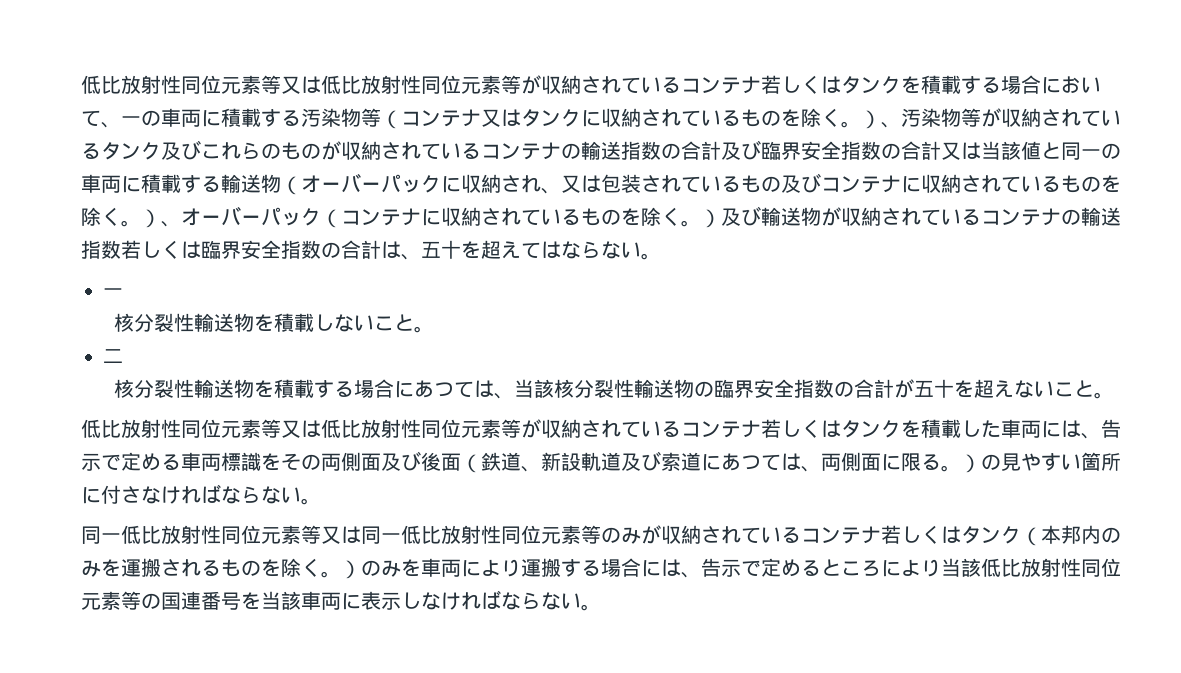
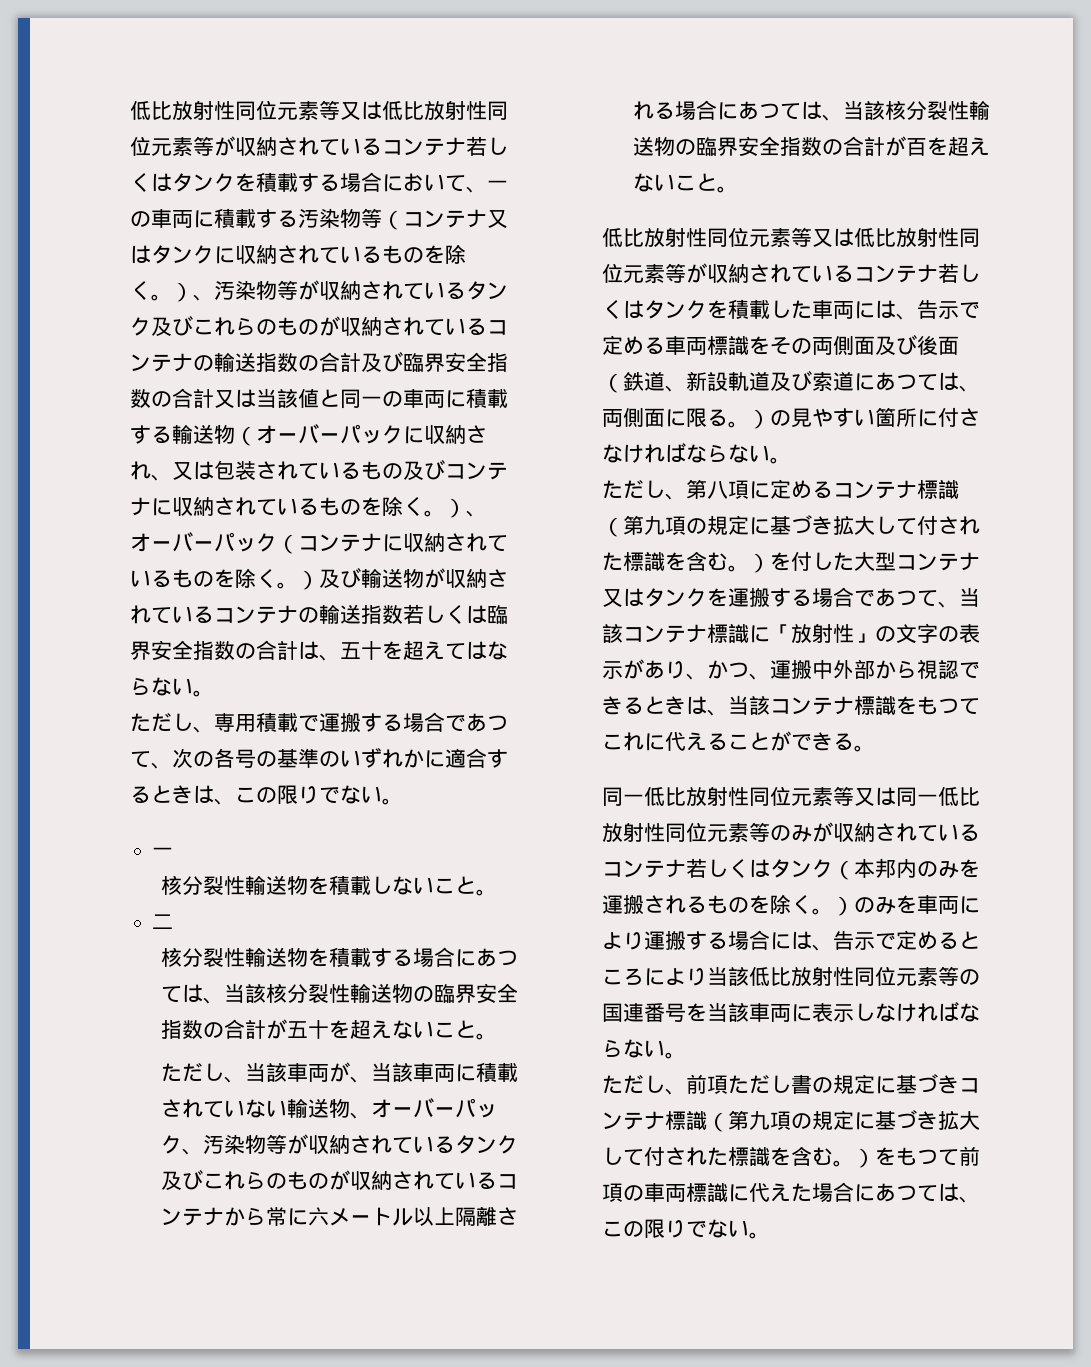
(662, 256) none -> [129,712,508,733] [129,748,508,769] [129,785,403,805] // ただし、専用積載で運搬する場合であつて、次の各号の基準のいずれかに適合するときは、この限りでない。
(1115, 395) none -> [160,1062,518,1083] [160,1098,497,1119] [160,1134,518,1155] [160,1170,518,1190] [160,1206,518,1226] [632,100,990,121] [632,136,990,157] [632,173,738,193] // ただし、当該車両が、当該車両に積載されていない輸送物、オーバーパック、汚染物等が収納されているタンク及びこれらのものが収納されているコンテナから常に六メートル以上隔離される場合にあつては、当該核分裂性輸送物の臨界安全指数の合計が百を超えないこと。
(322, 501) none -> [601,479,959,500] [601,515,980,537] [601,551,980,573] [601,587,980,608] [601,623,980,644] [601,659,980,680] [601,695,980,716] [601,731,875,752] // ただし、第八項に定めるコンテナ標識（第九項の規定に基づき拡大して付された標識を含む。）を付した大型コンテナ又はタンクを運搬する場合であつて、当該コンテナ標識に「放射性」の文字の表示があり、かつ、運搬中外部から視認できるときは、当該コンテナ標識をもつてこれに代えることができる。
(602, 607) none -> [601,1074,980,1095] [601,1110,980,1132] [601,1146,980,1168] [601,1182,980,1203] [601,1219,770,1239] // ただし、前項ただし書の規定に基づきコンテナ標識（第九項の規定に基づき拡大して付された標識を含む。）をもつて前項の車両標識に代えた場合にあつては、この限りでない。

